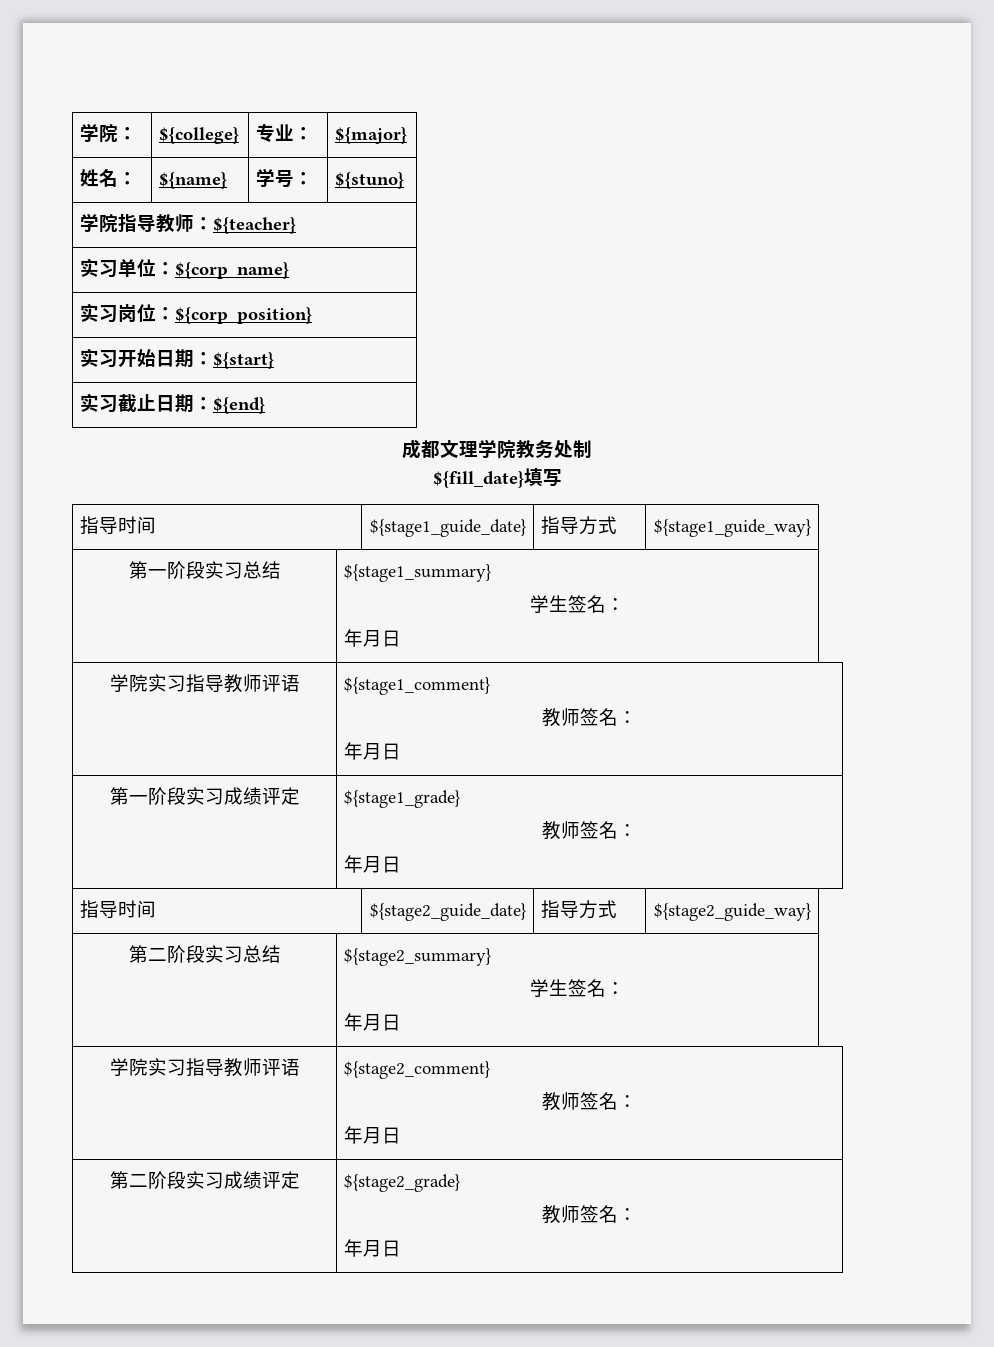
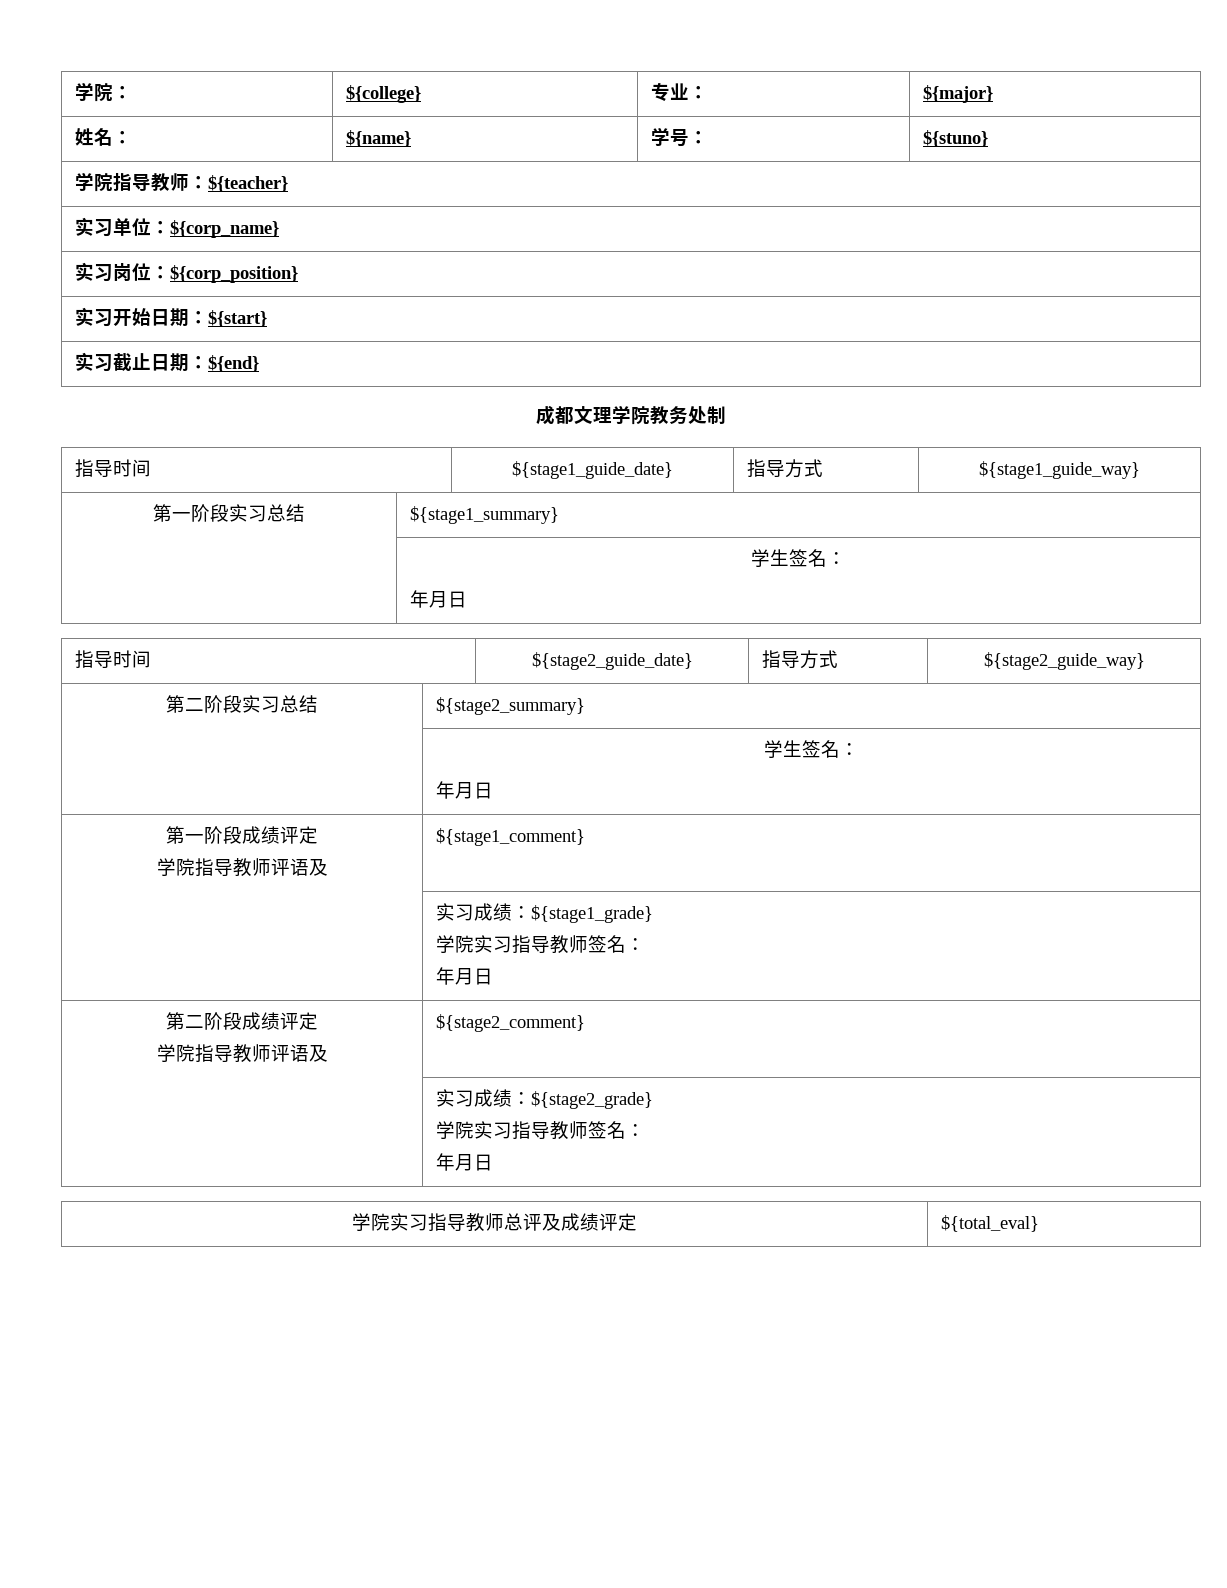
[432,468,562,488] // ${fill_date}填写 -> (726, 415) none
[530,595,625,613] [343,629,401,647] [109,674,300,693] [343,677,490,695] [542,708,637,727] [343,742,401,760] [109,787,300,805] [343,790,460,808] [542,821,637,840] [343,855,401,873] // 学生签名： // 年月日 // 学院实习指导教师评语 | ${stage1_comment} // 教师签名： // 年月日 // 第一阶段实习成绩评定 | ${stage1_grade} // 教师签名： // 年月日 -> [751,549,846,567] [410,590,468,608] // | 学生签名： // 年月日
[530,979,625,997] [343,1013,401,1031] [109,1058,300,1077] [343,1061,490,1079] [542,1092,637,1111] [343,1126,401,1144] [109,1171,300,1189] [343,1174,460,1192] [542,1205,637,1224] [343,1239,401,1257] // 学生签名： // 年月日 // 学院实习指导教师评语 | ${stage2_comment} // 教师签名： // 年月日 // 第二阶段实习成绩评定 | ${stage2_grade} // 教师签名： // 年月日 -> [764,740,859,758] [436,781,494,799] [166,826,318,844] [156,858,328,877] [436,828,586,846] [436,903,654,923] [436,935,646,954] [436,967,494,985] [166,1012,318,1030] [156,1044,328,1063] [436,1014,586,1032] [436,1089,654,1109] [436,1121,646,1140] [436,1153,494,1171] [352,1213,637,1232] [941,1215,1040,1232] // | 学生签名： // 年月日 // 第一阶段成绩评定 // 学院指导教师评语及 | ${stage1_comment} // | 实习成绩：${stage1_grade} // 学院实习指导教师签名： // 年月日 // 第二阶段成绩评定 // 学院指导教师评语及 | ${stage2_comment} // | 实习成绩：${stage2_grade} // 学院实习指导教师签名： // 年月日 // 学院实习指导教师总评及成绩评定 | ${total_eval}

